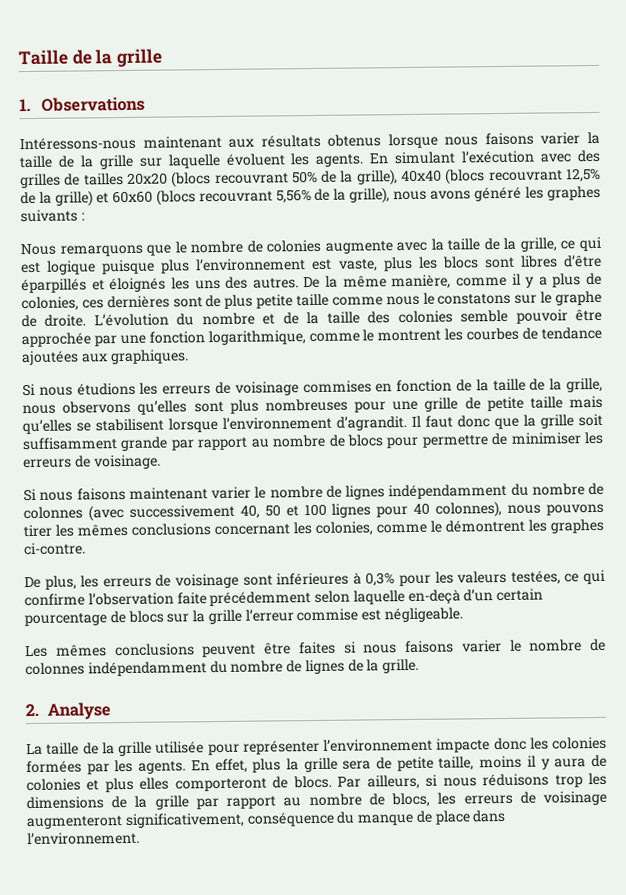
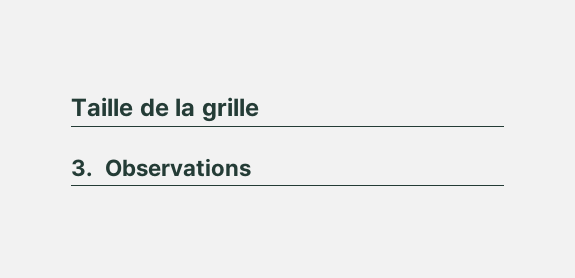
[19,98,31,112] 1. -> [71,159,92,177] 3.
[19,131,600,151] [19,149,600,170] [20,167,602,189] [20,185,601,207] [20,209,85,223] [20,236,602,257] [21,254,602,275] [21,272,602,294] [21,290,602,312] [21,308,602,328] [21,326,602,348] [21,349,189,366] [22,377,603,397] [22,395,603,415] [22,413,603,435] [22,431,604,452] [23,454,161,470] [23,482,604,502] [23,500,605,522] [23,518,604,538] [24,542,86,556] [24,569,607,590] [24,588,544,607] [24,607,464,627] [25,638,606,658] [25,658,420,677] [25,702,111,720] [26,736,607,757] [26,754,607,775] [26,772,607,793] [26,790,607,810] [26,809,506,830] [27,831,140,846] // Intéressons-nous maintenant aux résultats obtenus lorsque nous faisons varier la taille de la grille sur laquelle évoluent les agents. En simulant l’exécution avec des grilles de tailles 20x20 (blocs recouvrant 50% de la grille), 40x40 (blocs recouvrant 12,5% de la grille) et 60x60 (blocs recouvrant 5,56% de la grille), nous avons généré les graphes suivants : // Nous remarquons que le nombre de colonies augmente avec la taille de la grille, ce qui est logique puisque plus l’environnement est vaste, plus les blocs sont libres d’être éparpillés et éloignés les uns des autres. De la même manière, comme il y a plus de colonies, ces dernières sont de plus petite taille comme nous le constatons sur le graphe de droite. L’évolution du nombre et de la taille des colonies semble pouvoir être approchée par une fonction logarithmique, comme le montrent les courbes de tendance ajoutées aux graphiques. // Si nous étudions les erreurs de voisinage commises en fonction de la taille de la grille, nous observons qu’elles sont plus nombreuses pour une grille de petite taille mais qu’elles se stabilisent lorsque l’environnement d’agrandit. Il faut donc que la grille soit suffisamment grande par rapport au nombre de blocs pour permettre de minimiser les erreurs de voisinage. // Si nous faisons maintenant varier le nombre de lignes indépendamment du nombre de colonnes (avec successivement 40, 50 et 100 lignes pour 40 colonnes), nous pouvons tirer les mêmes conclusions concernant les colonies, comme le démontrent les graphes ci-contre. // De plus, les erreurs de voisinage sont inférieures à 0,3% pour les valeurs testées, ce qui confirme l’observation faite précédemment selon laquelle en-deçà d’un certain pourcentage de blocs sur la grille l’erreur commise est négligeable. // Les mêmes conclusions peuvent être faites si nous faisons varier le nombre de colonnes indépendamment du nombre de lignes de la grille. // 2. Analyse // La taille de la grille utilisée pour représenter l’environnement impacte donc les colonies formées par les agents. En effet, plus la grille sera de petite taille, moins il y aura de colonies et plus elles comporteront de blocs. Par ailleurs, si nous réduisons trop les dimensions de la grille par rapport au nombre de blocs, les erreurs de voisinage augmenteront significativement, conséquence du manque de place dans l’environnement. -> (252, 167) none

